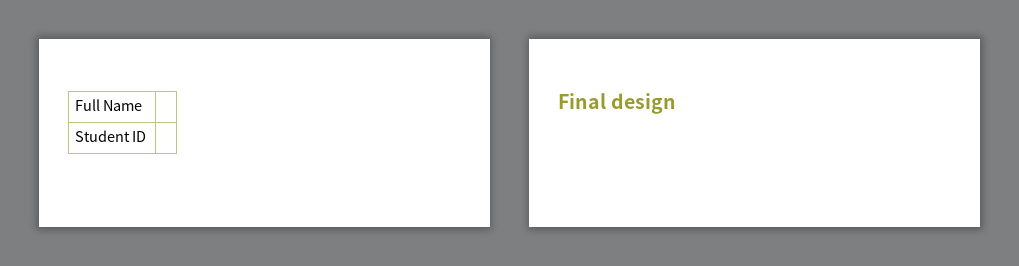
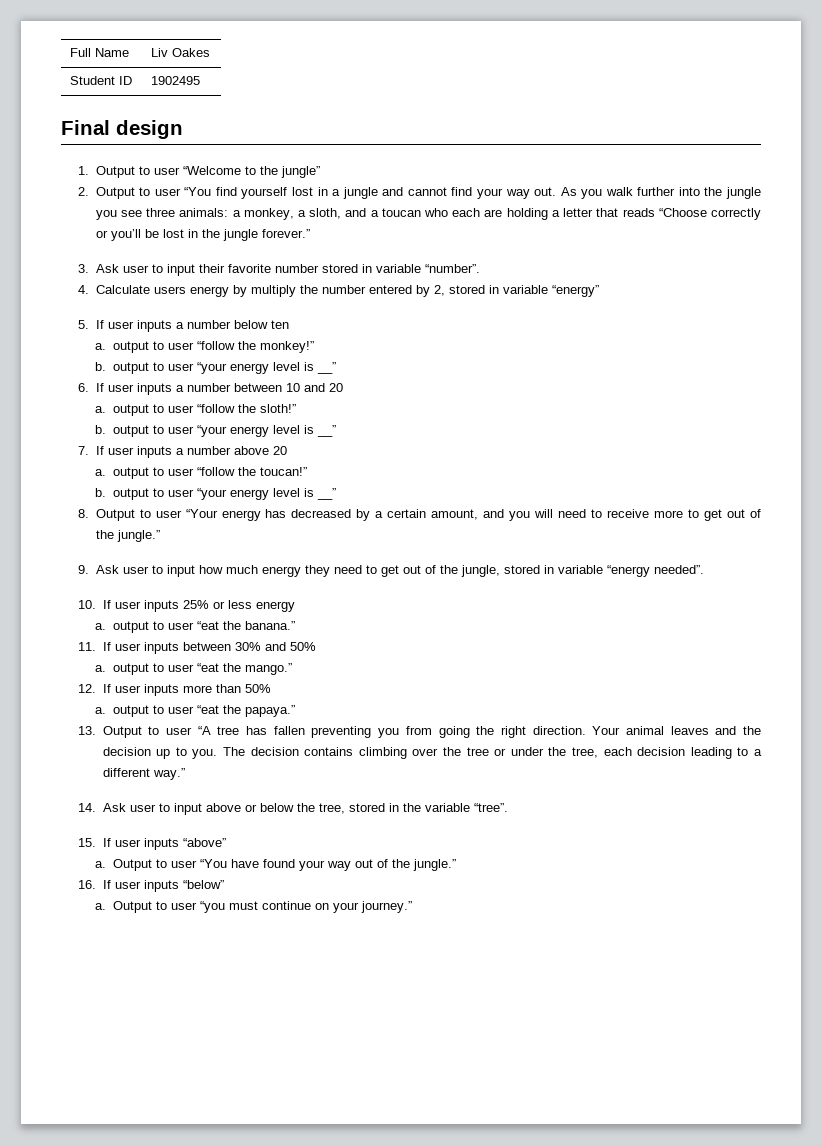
(143, 105) none -> [150,48,210,57] Liv Oakes
(147, 136) none -> [150,76,200,85] 1902495
(677, 103) none -> [78,166,320,178] [78,187,761,199] [95,208,762,220] [95,229,310,241] [78,264,480,276] [78,285,599,297] [78,320,289,332] [95,341,314,353] [95,362,336,374] [78,383,343,395] [95,404,296,416] [95,425,336,437] [78,446,287,458] [95,467,307,479] [95,488,336,500] [78,509,762,521] [95,530,160,542] [78,565,704,577] [78,600,295,612] [95,621,295,633] [78,642,316,654] [95,663,292,675] [78,684,271,696] [95,705,295,717] [78,726,761,738] [102,747,762,759] [102,768,185,780] [78,803,508,815] [78,838,226,850] [95,859,456,871] [78,880,224,892] [95,901,412,913] // 1. Output to user “Welcome to the jungle” // 2. Output to user “You find yourself lost in a jungle and cannot find your way out. As you walk further into the jungle you see three animals: a monkey, a sloth, and a toucan who each are holding a letter that reads “Choose correctly or you’ll be lost in the jungle forever.” // 3. Ask user to input their favorite number stored in variable “number”. // 4. Calculate users energy by multiply the number entered by 2, stored in variable “energy” // 5. If user inputs a number below ten // a. output to user “follow the monkey!” // b. output to user “your energy level is __” // 6. If user inputs a number between 10 and 20 // a. output to user “follow the sloth!” // b. output to user “your energy level is __” // 7. If user inputs a number above 20 // a. output to user “follow the toucan!” // b. output to user “your energy level is __” // 8. Output to user “Your energy has decreased by a certain amount, and you will need to receive more to get out of the jungle.” // 9. Ask user to input how much energy they need to get out of the jungle, stored in variable “energy needed”. // 10. If user inputs 25% or less energy // a. output to user “eat the banana.” // 11. If user inputs between 30% and 50% // a. output to user “eat the mango.” // 12. If user inputs more than 50% // a. output to user “eat the papaya.” // 13. Output to user “A tree has fallen preventing you from going the right direction. Your animal leaves and the decision up to you. The decision contains climbing over the tree or under the tree, each decision leading to a different way.” // 14. Ask user to input above or below the tree, stored in the variable “tree”. // 15. If user inputs “above” // a. Output to user “You have found your way out of the jungle.” // 16. If user inputs “below” // a. Output to user “you must continue on your journey.”

